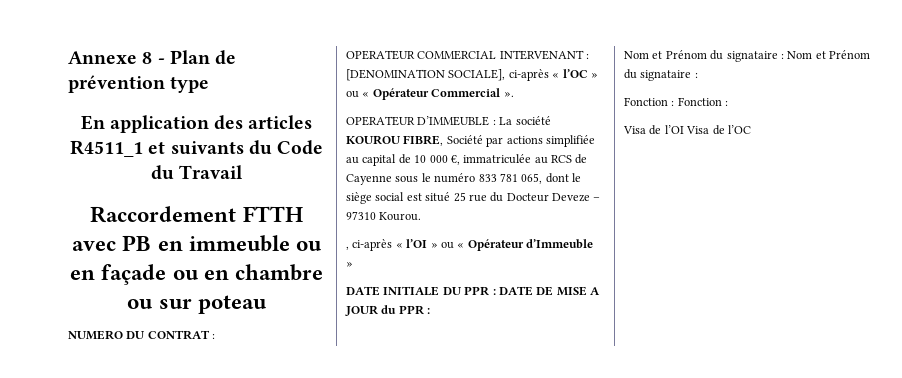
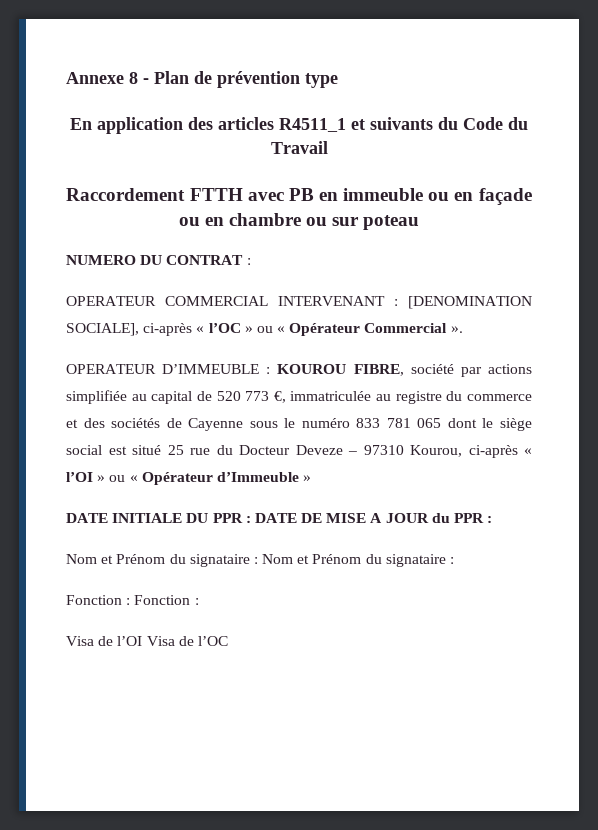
[499,116,551,125] La société -> (271, 370) none
[446,135,483,144] Société -> [410,364,454,374] société
[414,155,448,163] 10 000 -> [216,391,270,401] 520 773
[551,155,572,163] RCS -> [395,391,532,404] [66,418,161,428] registre du commerce et des sociétés
[521,173,543,184] 065, -> [417,418,442,428] 065
[379,212,422,221] [346,246,349,250] Kourou. // , -> [410,445,462,457] Kourou,

